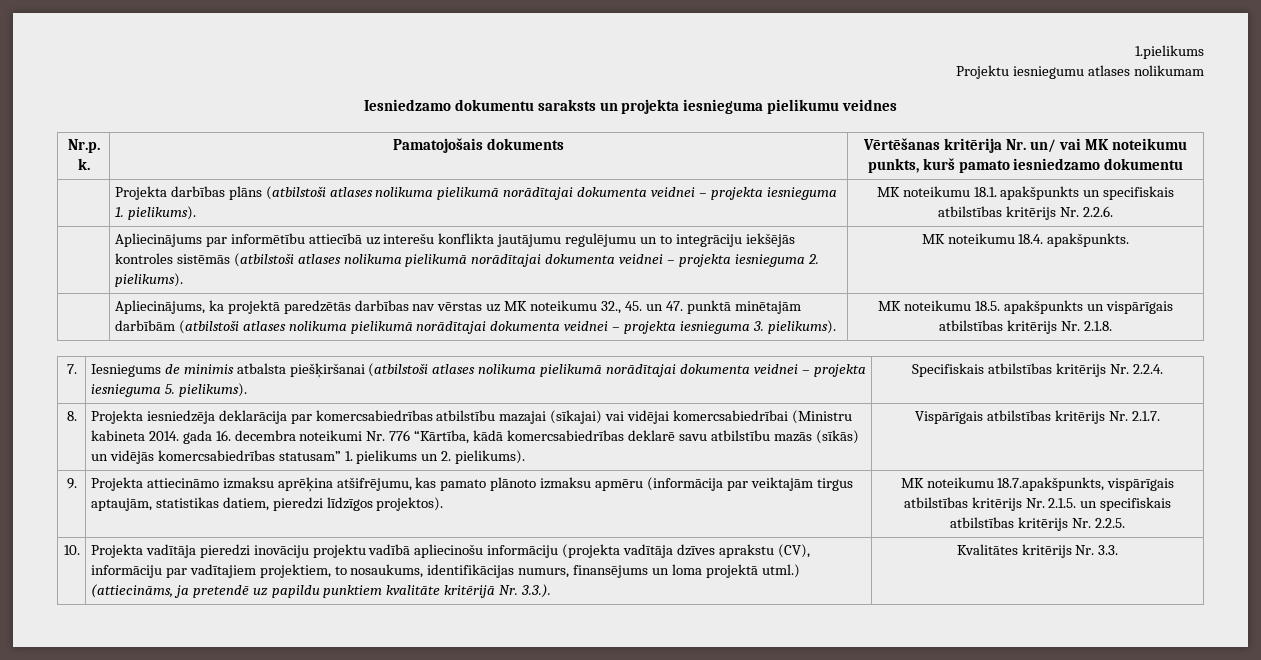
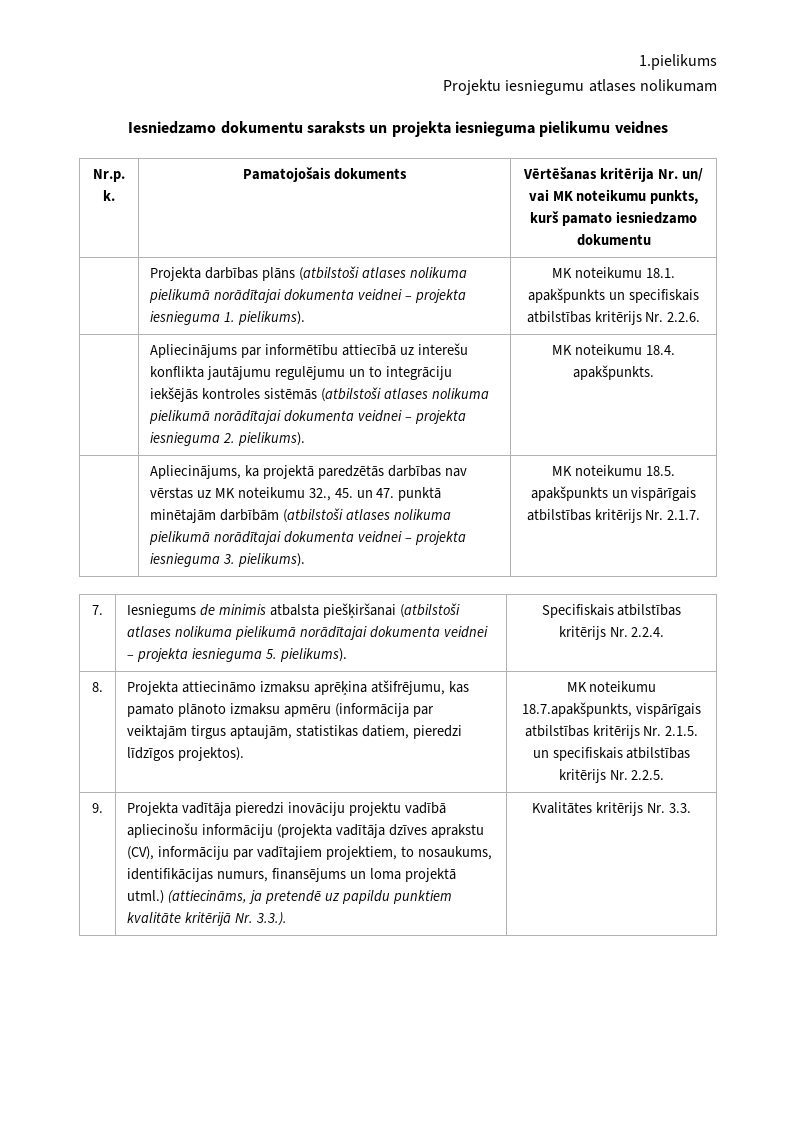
[1083,321,1112,331] 2.1.8. -> [667,510,701,520] 2.1.7.
[90,410,852,424] [90,430,859,444] [90,450,526,464] [915,410,1160,424] [66,478,77,489] | Projekta iesniedzēja deklarācija par komercsabiedrības atbilstību mazajai (sīkajai) vai vidējai komercsabiedrībai (Ministru kabineta 2014. gada 16. decembra noteikumi Nr. 776 “Kārtība, kādā komercsabiedrības deklarē savu atbilstību mazās (sīkās) un vidējās komercsabiedrības statusam” 1. pielikums un 2. pielikums). | Vispārīgais atbilstības kritērijs Nr. 2.1.7. // 9. -> (103, 687) none
[63,545,80,555] 10. -> [92,803,103,813] 9.

